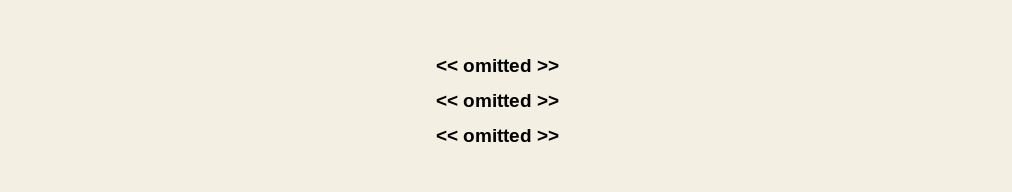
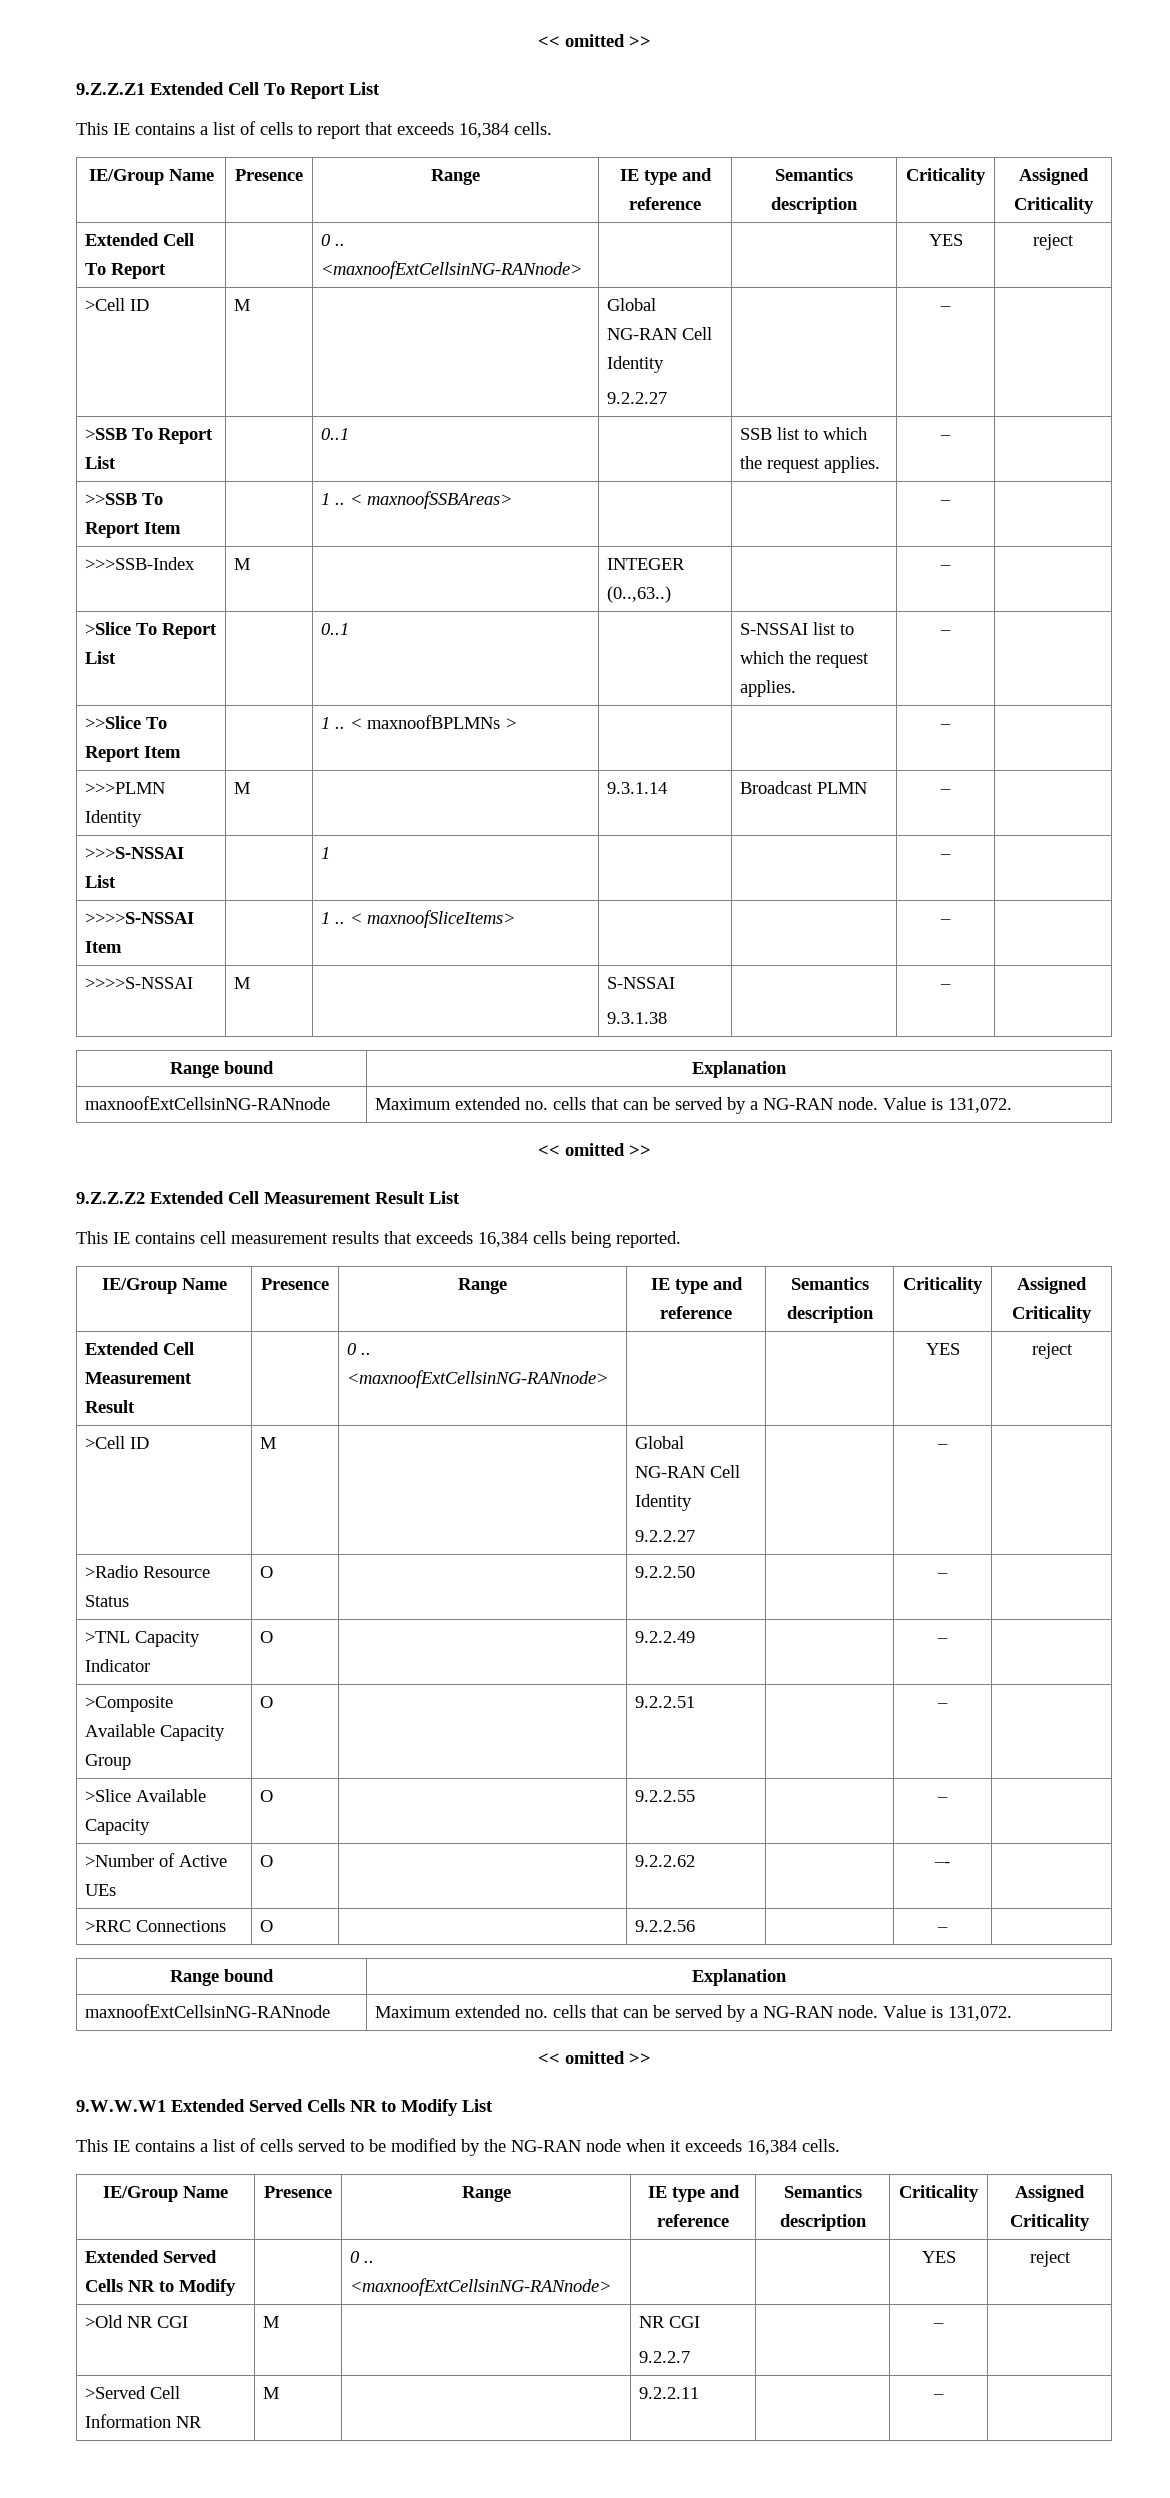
[435,59,560,72] [435,94,560,107] [435,129,560,142] << omitted >> // << omitted >> // << omitted >> -> [537,34,651,47] [76,82,380,99] [76,121,552,139] [88,169,214,185] [235,169,303,181] [430,169,480,185] [619,168,712,185] [629,197,701,210] [775,168,853,181] [771,197,858,214] [906,168,986,185] [1018,168,1089,185] [1013,197,1094,214] [85,233,195,246] [85,263,167,279] [321,234,346,246] [321,261,583,279] [928,234,963,246] [1033,234,1074,250] [85,298,150,311] [234,299,251,311] [607,298,657,311] [607,327,713,340] [607,356,665,373] [607,392,668,404] [940,306,951,311] [85,428,214,444] [85,456,117,469] [321,428,350,440] [740,427,868,440] [740,456,881,473] [940,435,951,440] [85,493,164,505] [85,522,182,538] [321,491,513,509] [940,500,951,505] [85,557,196,570] [234,558,251,570] [607,558,686,570] [607,586,672,603] [940,565,951,570] [85,622,218,639] [85,651,117,664] [321,623,350,635] [740,622,855,635] [740,651,870,668] [740,680,797,697] [940,630,951,635] [85,716,168,729] [85,746,182,762] [321,715,518,729] [940,724,951,729] [85,782,166,794] [85,810,143,827] [234,782,251,794] [607,782,668,794] [740,781,868,794] [940,789,951,794] [85,847,185,859] [85,875,117,888] [321,847,331,859] [940,854,951,859] [85,912,195,924] [85,941,123,953] [321,910,516,928] [940,919,951,924] [85,977,194,989] [234,977,251,989] [607,977,676,989] [607,1012,668,1024] [940,984,951,989] [170,1061,274,1078] [692,1061,787,1078] [85,1096,331,1110] [375,1097,1013,1114] [537,1143,651,1156] [76,1191,460,1204] [76,1231,681,1248] [101,1278,227,1294] [261,1278,329,1290] [457,1278,507,1294] [650,1277,743,1294] [660,1306,732,1319] [790,1277,869,1290] [786,1306,874,1323] [903,1277,983,1294] [1017,1277,1087,1294] [1012,1306,1092,1323] [85,1342,195,1355] [85,1372,193,1384] [85,1400,136,1413] [347,1343,372,1355] [347,1370,609,1388] [925,1343,960,1355] [1031,1343,1073,1359] [85,1436,150,1449] [260,1437,277,1449] [635,1436,685,1449] [635,1465,741,1478] [635,1494,693,1511] [635,1530,696,1542] [937,1444,948,1449] [85,1565,211,1578] [85,1595,130,1607] [260,1566,274,1578] [635,1566,696,1578] [937,1573,948,1578] [85,1631,201,1647] [85,1659,151,1672] [260,1631,274,1643] [635,1631,696,1643] [937,1638,948,1643] [85,1696,174,1712] [85,1724,226,1741] [85,1754,132,1770] [260,1696,274,1708] [635,1696,696,1708] [937,1703,948,1708] [85,1789,207,1802] [85,1819,151,1835] [260,1790,274,1802] [635,1790,696,1802] [937,1797,948,1802] [85,1853,228,1867] [85,1884,117,1896] [260,1855,274,1867] [635,1855,696,1867] [934,1862,950,1867] [85,1920,227,1932] [260,1920,274,1932] [635,1920,696,1932] [937,1927,948,1932] [170,1969,274,1986] [692,1969,787,1986] [85,2004,331,2018] [375,2005,1013,2022] [537,2051,651,2064] [76,2099,493,2116] [76,2138,840,2156] [103,2186,228,2202] [264,2186,332,2198] [461,2186,511,2202] [647,2185,740,2202] [657,2214,729,2227] [783,2185,862,2198] [779,2214,867,2231] [899,2185,979,2202] [1015,2185,1085,2202] [1010,2214,1090,2231] [85,2250,218,2263] [85,2279,237,2296] [350,2251,375,2263] [350,2278,612,2296] [921,2251,956,2263] [1029,2251,1071,2267] [85,2315,189,2328] [263,2316,280,2328] [639,2316,701,2328] [639,2351,691,2363] [933,2323,944,2328] [85,2386,181,2399] [85,2414,203,2428] [263,2387,280,2399] [639,2387,700,2399] [933,2394,944,2399] << omitted >> // 9.Z.Z.Z1 Extended Cell To Report List // This IE contains a list of cells to report that exceeds 16,384 cells. // IE/Group Name | Presence | Range | IE type and reference | Semantics description | Criticality | Assigned Criticality // Extended Cell To Report | | 0 .. <maxnoofExtCellsinNG-RANnode> | | | YES | reject // >Cell ID | M | | Global NG-RAN Cell Identity // 9.2.2.27 | | – | // >SSB To Report List | | 0..1 | | SSB list to which the request applies. | – | // >>SSB To Report Item | | 1 .. < maxnoofSSBAreas> | | | – | // >>>SSB-Index | M | | INTEGER (0..,63..) | | – | // >Slice To Report List | | 0..1 | | S-NSSAI list to which the request applies. | – | // >>Slice To Report Item | | 1 .. < maxnoofBPLMNs > | | | – | // >>>PLMN Identity | M | | 9.3.1.14 | Broadcast PLMN | – | // >>>S-NSSAI List | | 1 | | | – | // >>>>S-NSSAI Item | | 1 .. < maxnoofSliceItems> | | | – | // >>>>S-NSSAI | M | | S-NSSAI // 9.3.1.38 | | – | // Range bound | Explanation // maxnoofExtCellsinNG-RANnode | Maximum extended no. cells that can be served by a NG-RAN node. Value is 131,072. // << omitted >> // 9.Z.Z.Z2 Extended Cell Measurement Result List // This IE contains cell measurement results that exceeds 16,384 cells being reported. // IE/Group Name | Presence | Range | IE type and reference | Semantics description | Criticality | Assigned Criticality // Extended Cell Measurement Result | | 0 .. <maxnoofExtCellsinNG-RANnode> | | | YES | reject // >Cell ID | M | | Global NG-RAN Cell Identity // 9.2.2.27 | | – | // >Radio Resource Status | O | | 9.2.2.50 | | – | // >TNL Capacity Indicator | O | | 9.2.2.49 | | – | // >Composite Available Capacity Group | O | | 9.2.2.51 | | – | // >Slice Available Capacity | O | | 9.2.2.55 | | – | // >Number of Active UEs | O | | 9.2.2.62 | | –- | // >RRC Connections | O | | 9.2.2.56 | | – | // Range bound | Explanation // maxnoofExtCellsinNG-RANnode | Maximum extended no. cells that can be served by a NG-RAN node. Value is 131,072. // << omitted >> // 9.W.W.W1 Extended Served Cells NR to Modify List // This IE contains a list of cells served to be modified by the NG-RAN node when it exceeds 16,384 cells. // IE/Group Name | Presence | Range | IE type and reference | Semantics description | Criticality | Assigned Criticality // Extended Served Cells NR to Modify | | 0 .. <maxnoofExtCellsinNG-RANnode> | | | YES | reject // >Old NR CGI | M | | NR CGI // 9.2.2.7 | | – | // >Served Cell Information NR | M | | 9.2.2.11 | | – |

